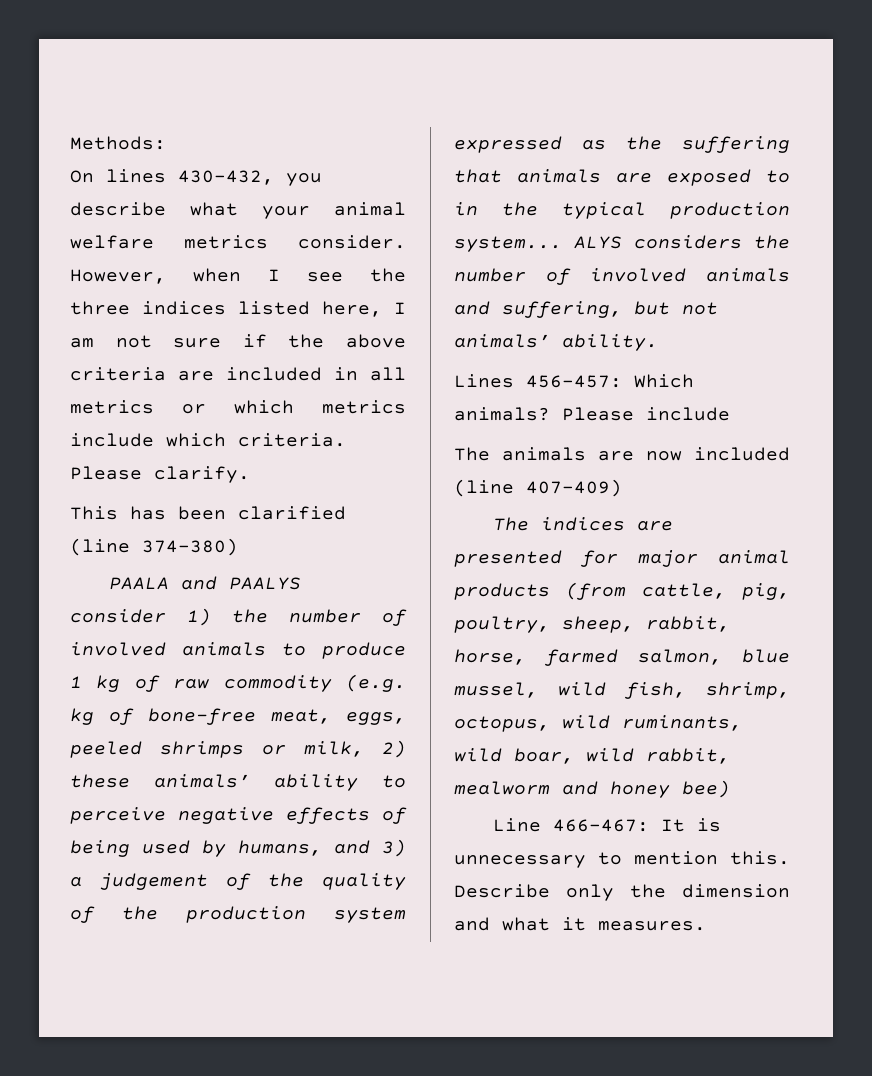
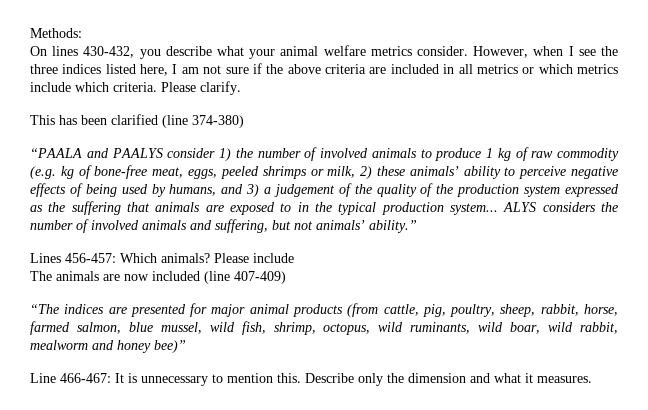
[108,577,169,590] PAALA -> [30,148,82,158] “PAALA
[562,334,658,351] ability. -> [369,220,417,233] ability.”
[492,517,529,531] The -> [30,304,59,314] “The
[682,780,730,798] bee) -> [154,340,186,353] bee)”

